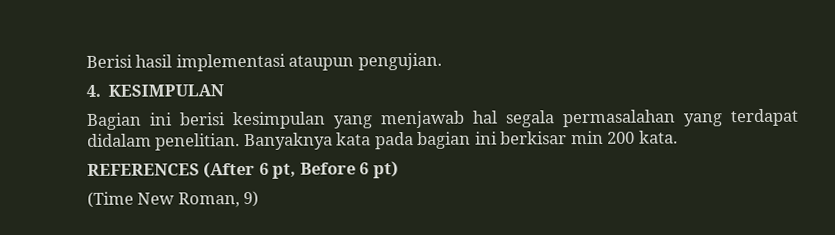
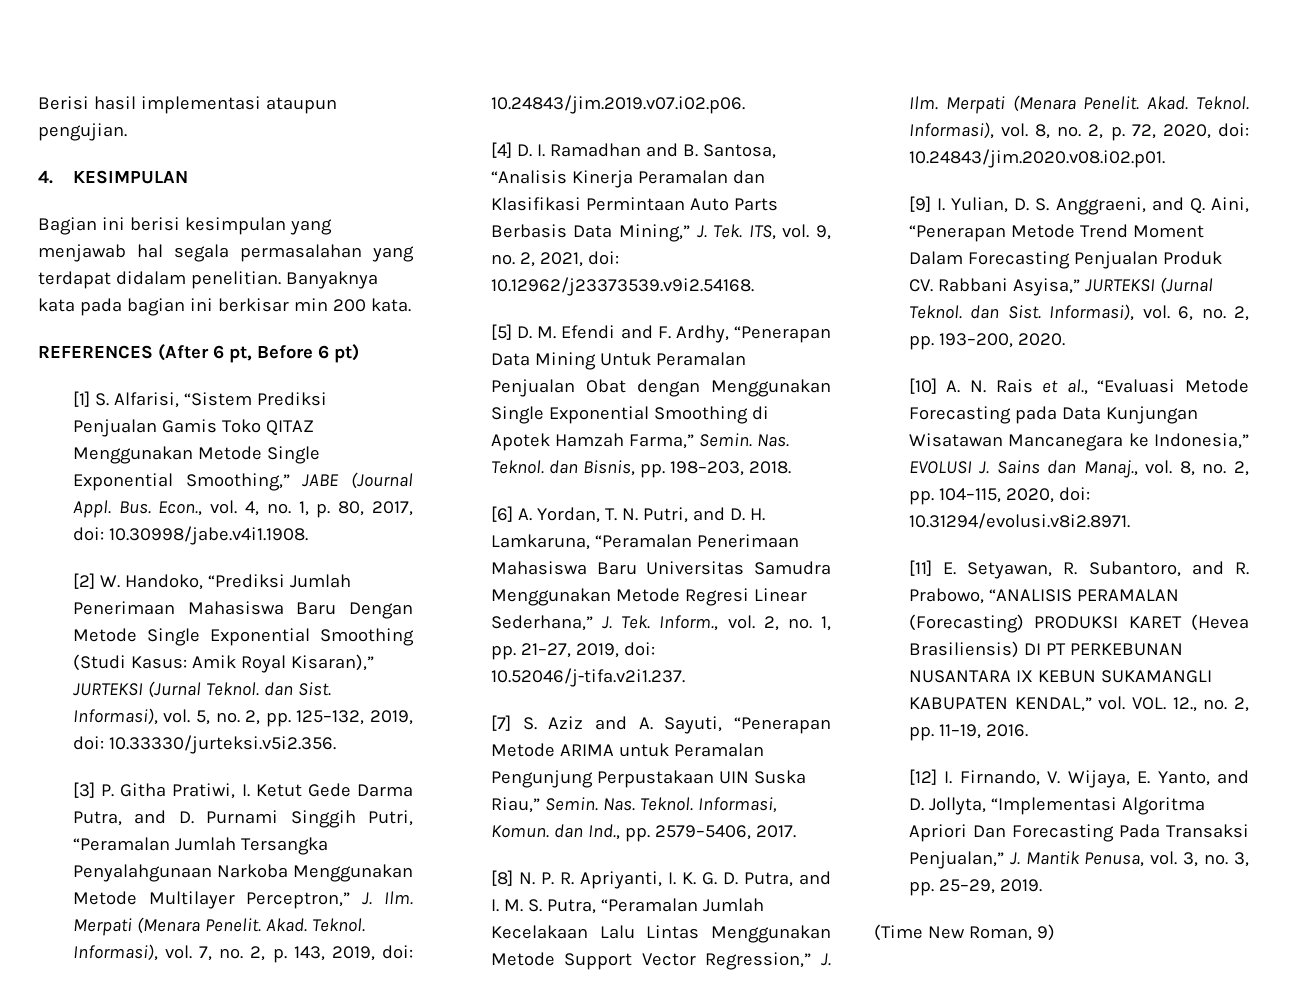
(399, 170) none -> [72,391,327,408] [72,419,314,437] [72,446,320,464] [72,472,413,491] [72,500,413,518] [72,526,308,545] [72,573,351,590] [72,601,413,619] [72,628,415,646] [72,654,374,673] [72,681,331,698] [72,708,413,727] [72,735,336,754] [72,782,414,799] [72,810,413,828] [72,837,328,855] [72,864,413,882] [72,891,413,909] [72,917,365,936] [72,944,414,963] [490,95,745,114] [490,142,776,159] [490,170,765,188] [490,197,778,211] [490,224,831,242] [490,251,619,267] [490,277,754,296] [490,324,831,343] [490,352,746,370] [490,379,831,397] [490,406,769,424] [490,433,789,451] [490,460,791,478] [490,506,765,523] [490,534,799,550] [490,561,831,575] [490,588,807,606] [490,615,832,631] [490,642,655,660] [490,668,685,687] [490,715,831,734] [490,743,764,757] [490,770,806,788] [490,797,777,813] [490,824,796,842] [490,870,831,889] [490,898,764,914] [490,925,831,943] [490,952,831,970] [908,95,1249,114] [908,122,1249,141] [908,149,1165,168] [908,196,1249,215] [908,224,1204,242] [908,251,1222,269] [908,277,1213,296] [908,304,1249,321] [908,333,1065,350] [908,378,1249,395] [908,406,1198,424] [908,433,1249,451] [908,460,1249,478] [908,487,1090,505] [908,513,1130,529] [908,560,1249,579] [908,588,1179,604] [908,614,1249,633] [908,641,1183,658] [908,670,1212,683] [908,696,1249,712] [908,724,1028,741] [908,769,1249,788] [908,797,1205,815] [908,824,1249,842] [908,851,1249,869] [908,879,1042,896] // [1] S. Alfarisi, “Sistem Prediksi Penjualan Gamis Toko QITAZ Menggunakan Metode Single Exponential Smoothing,” JABE (Journal Appl. Bus. Econ., vol. 4, no. 1, p. 80, 2017, doi: 10.30998/jabe.v4i1.1908. // [2] W. Handoko, “Prediksi Jumlah Penerimaan Mahasiswa Baru Dengan Metode Single Exponential Smoothing (Studi Kasus: Amik Royal Kisaran),” JURTEKSI (Jurnal Teknol. dan Sist. Informasi), vol. 5, no. 2, pp. 125–132, 2019, doi: 10.33330/jurteksi.v5i2.356. // [3] P. Githa Pratiwi, I. Ketut Gede Darma Putra, and D. Purnami Singgih Putri, “Peramalan Jumlah Tersangka Penyalahgunaan Narkoba Menggunakan Metode Multilayer Perceptron,” J. Ilm. Merpati (Menara Penelit. Akad. Teknol. Informasi), vol. 7, no. 2, p. 143, 2019, doi: 10.24843/jim.2019.v07.i02.p06. // [4] D. I. Ramadhan and B. Santosa, “Analisis Kinerja Peramalan dan Klasifikasi Permintaan Auto Parts Berbasis Data Mining,” J. Tek. ITS, vol. 9, no. 2, 2021, doi: 10.12962/j23373539.v9i2.54168. // [5] D. M. Efendi and F. Ardhy, “Penerapan Data Mining Untuk Peramalan Penjualan Obat dengan Menggunakan Single Exponential Smoothing di Apotek Hamzah Farma,” Semin. Nas. Teknol. dan Bisnis, pp. 198–203, 2018. // [6] A. Yordan, T. N. Putri, and D. H. Lamkaruna, “Peramalan Penerimaan Mahasiswa Baru Universitas Samudra Menggunakan Metode Regresi Linear Sederhana,” J. Tek. Inform., vol. 2, no. 1, pp. 21–27, 2019, doi: 10.52046/j-tifa.v2i1.237. // [7] S. Aziz and A. Sayuti, “Penerapan Metode ARIMA untuk Peramalan Pengunjung Perpustakaan UIN Suska Riau,” Semin. Nas. Teknol. Informasi, Komun. dan Ind., pp. 2579–5406, 2017. // [8] N. P. R. Apriyanti, I. K. G. D. Putra, and I. M. S. Putra, “Peramalan Jumlah Kecelakaan Lalu Lintas Menggunakan Metode Support Vector Regression,” J. Ilm. Merpati (Menara Penelit. Akad. Teknol. Informasi), vol. 8, no. 2, p. 72, 2020, doi: 10.24843/jim.2020.v08.i02.p01. // [9] I. Yulian, D. S. Anggraeni, and Q. Aini, “Penerapan Metode Trend Moment Dalam Forecasting Penjualan Produk CV. Rabbani Asyisa,” JURTEKSI (Jurnal Teknol. dan Sist. Informasi), vol. 6, no. 2, pp. 193–200, 2020. // [10] A. N. Rais et al., “Evaluasi Metode Forecasting pada Data Kunjungan Wisatawan Mancanegara ke Indonesia,” EVOLUSI J. Sains dan Manaj., vol. 8, no. 2, pp. 104–115, 2020, doi: 10.31294/evolusi.v8i2.8971. // [11] E. Setyawan, R. Subantoro, and R. Prabowo, “ANALISIS PERAMALAN (Forecasting) PRODUKSI KARET (Hevea Brasiliensis) DI PT PERKEBUNAN NUSANTARA IX KEBUN SUKAMANGLI KABUPATEN KENDAL,” vol. VOL. 12., no. 2, pp. 11–19, 2016. // [12] I. Firnando, V. Wijaya, E. Yanto, and D. Jollyta, “Implementasi Algoritma Apriori Dan Forecasting Pada Transaksi Penjualan,” J. Mantik Penusa, vol. 3, no. 3, pp. 25–29, 2019.

